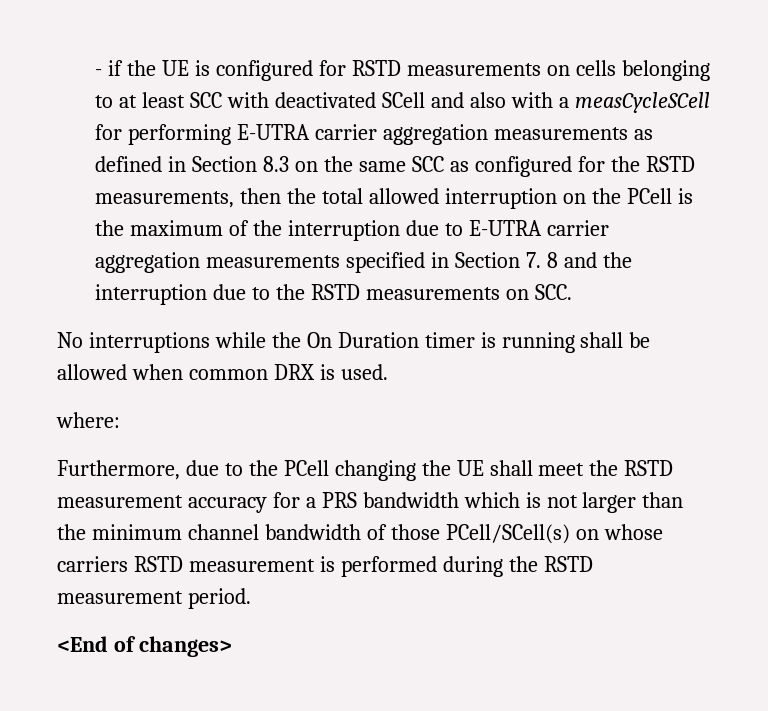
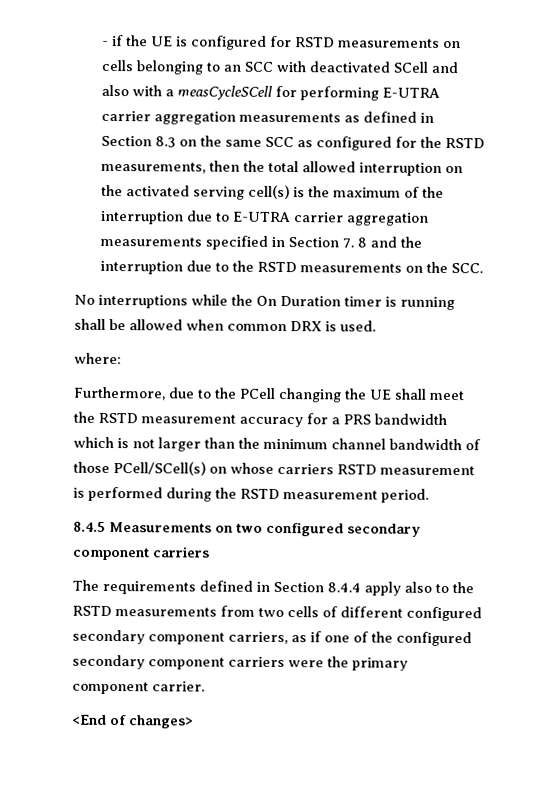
[119,92,186,108] at least -> [222,64,241,72] an
[626,188,672,204] PCell -> [125,184,290,200] activated serving cell(s)
(529, 294) none -> [425,261,448,273] the
(251, 598) none -> [73,521,421,537] [73,546,210,561] [72,579,474,596] [72,605,482,622] [72,629,472,647] [72,654,408,671] [72,681,205,695] // 8.4.5 Measurements on two configured secondary component carriers // The requirements defined in Section 8.4.4 apply also to the RSTD measurements from two cells of different configured secondary component carriers, as if one of the configured secondary component carriers were the primary component carrier.

